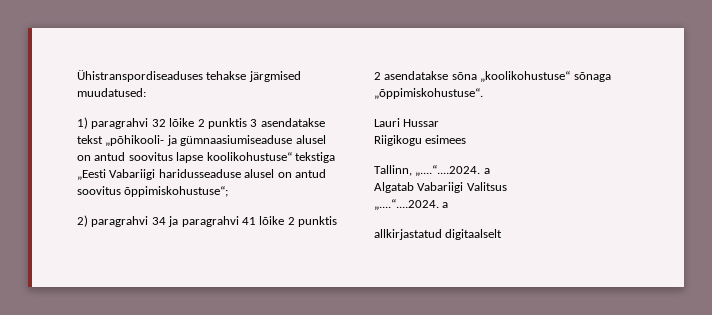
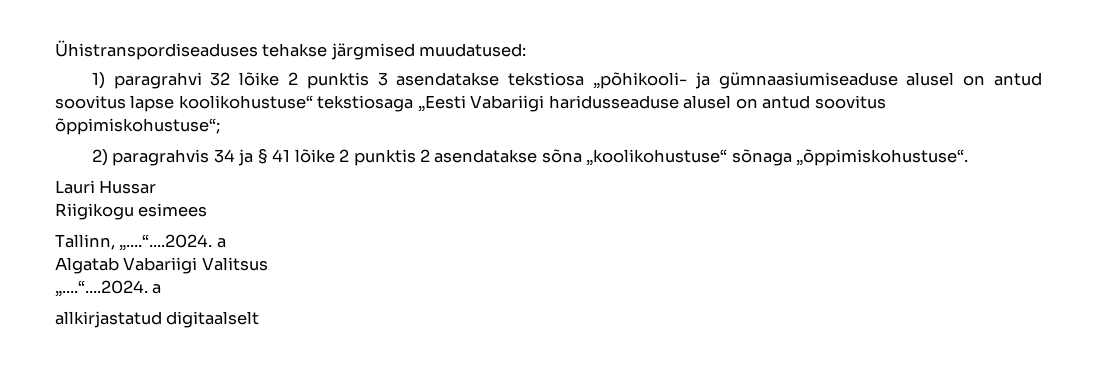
[77,135,103,144] tekst -> [508,72,585,86] tekstiosa
[294,152,335,163] tekstiga -> [317,95,414,112] tekstiosaga
[91,216,149,227] paragrahvi -> [112,149,210,166] paragrahvis
[181,216,239,227] paragrahvi -> [257,149,268,164] §

